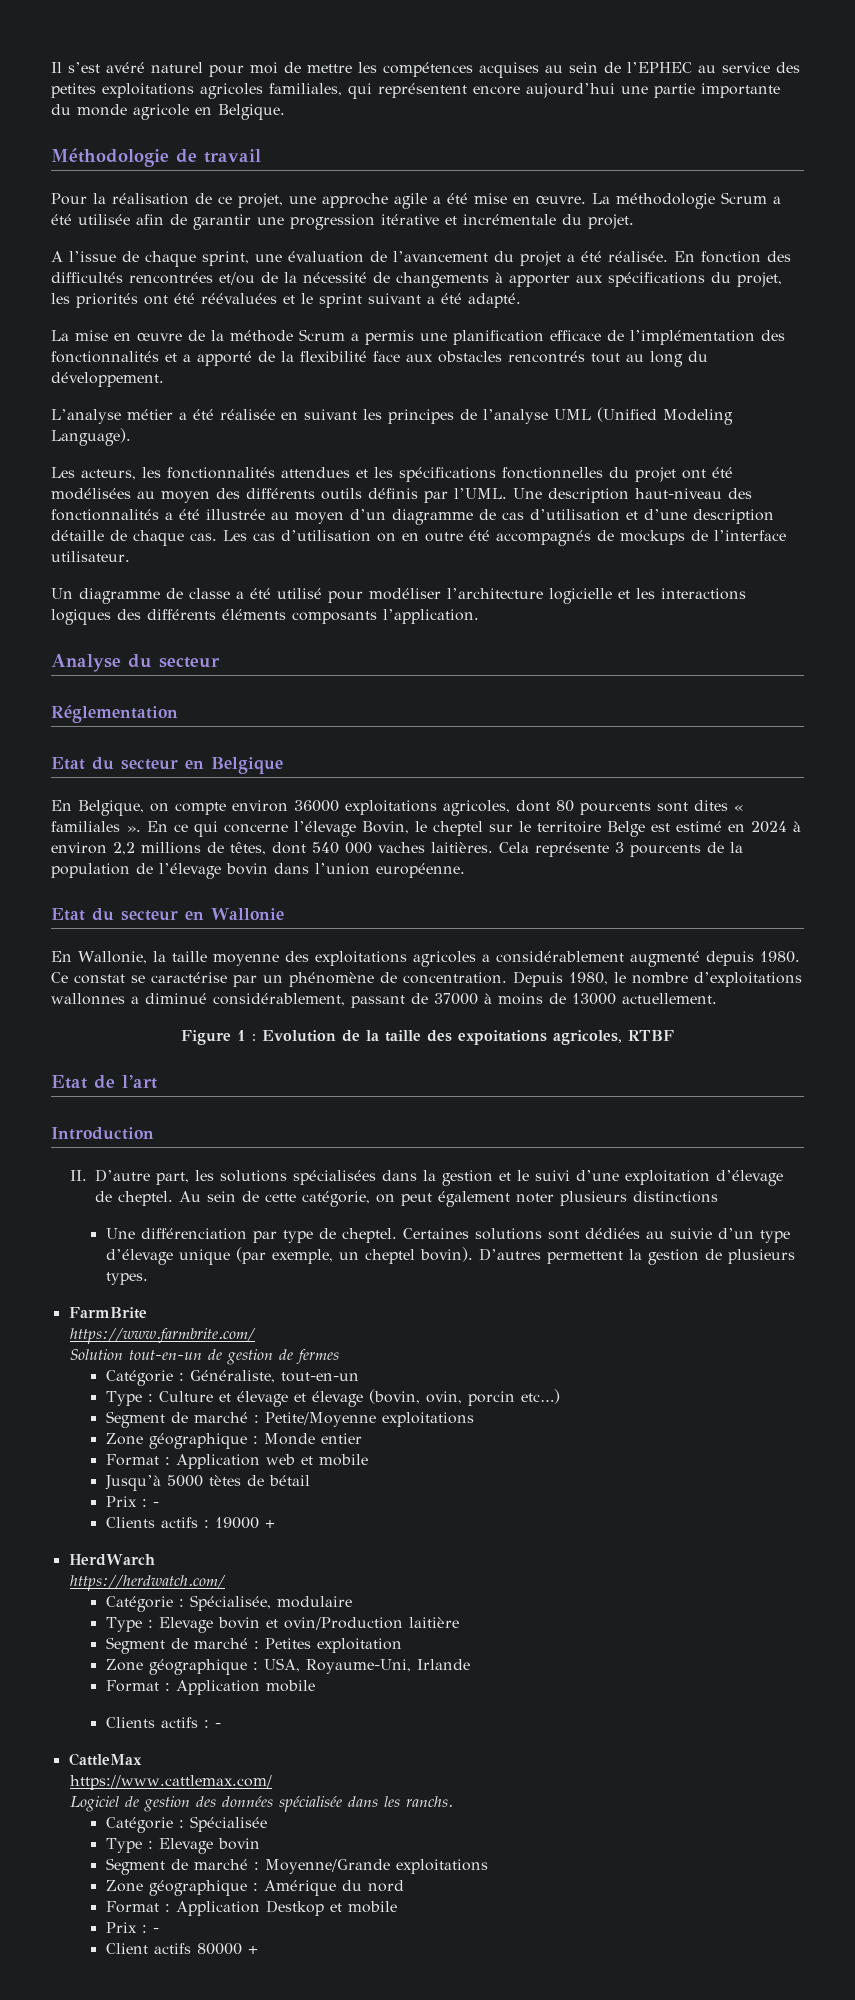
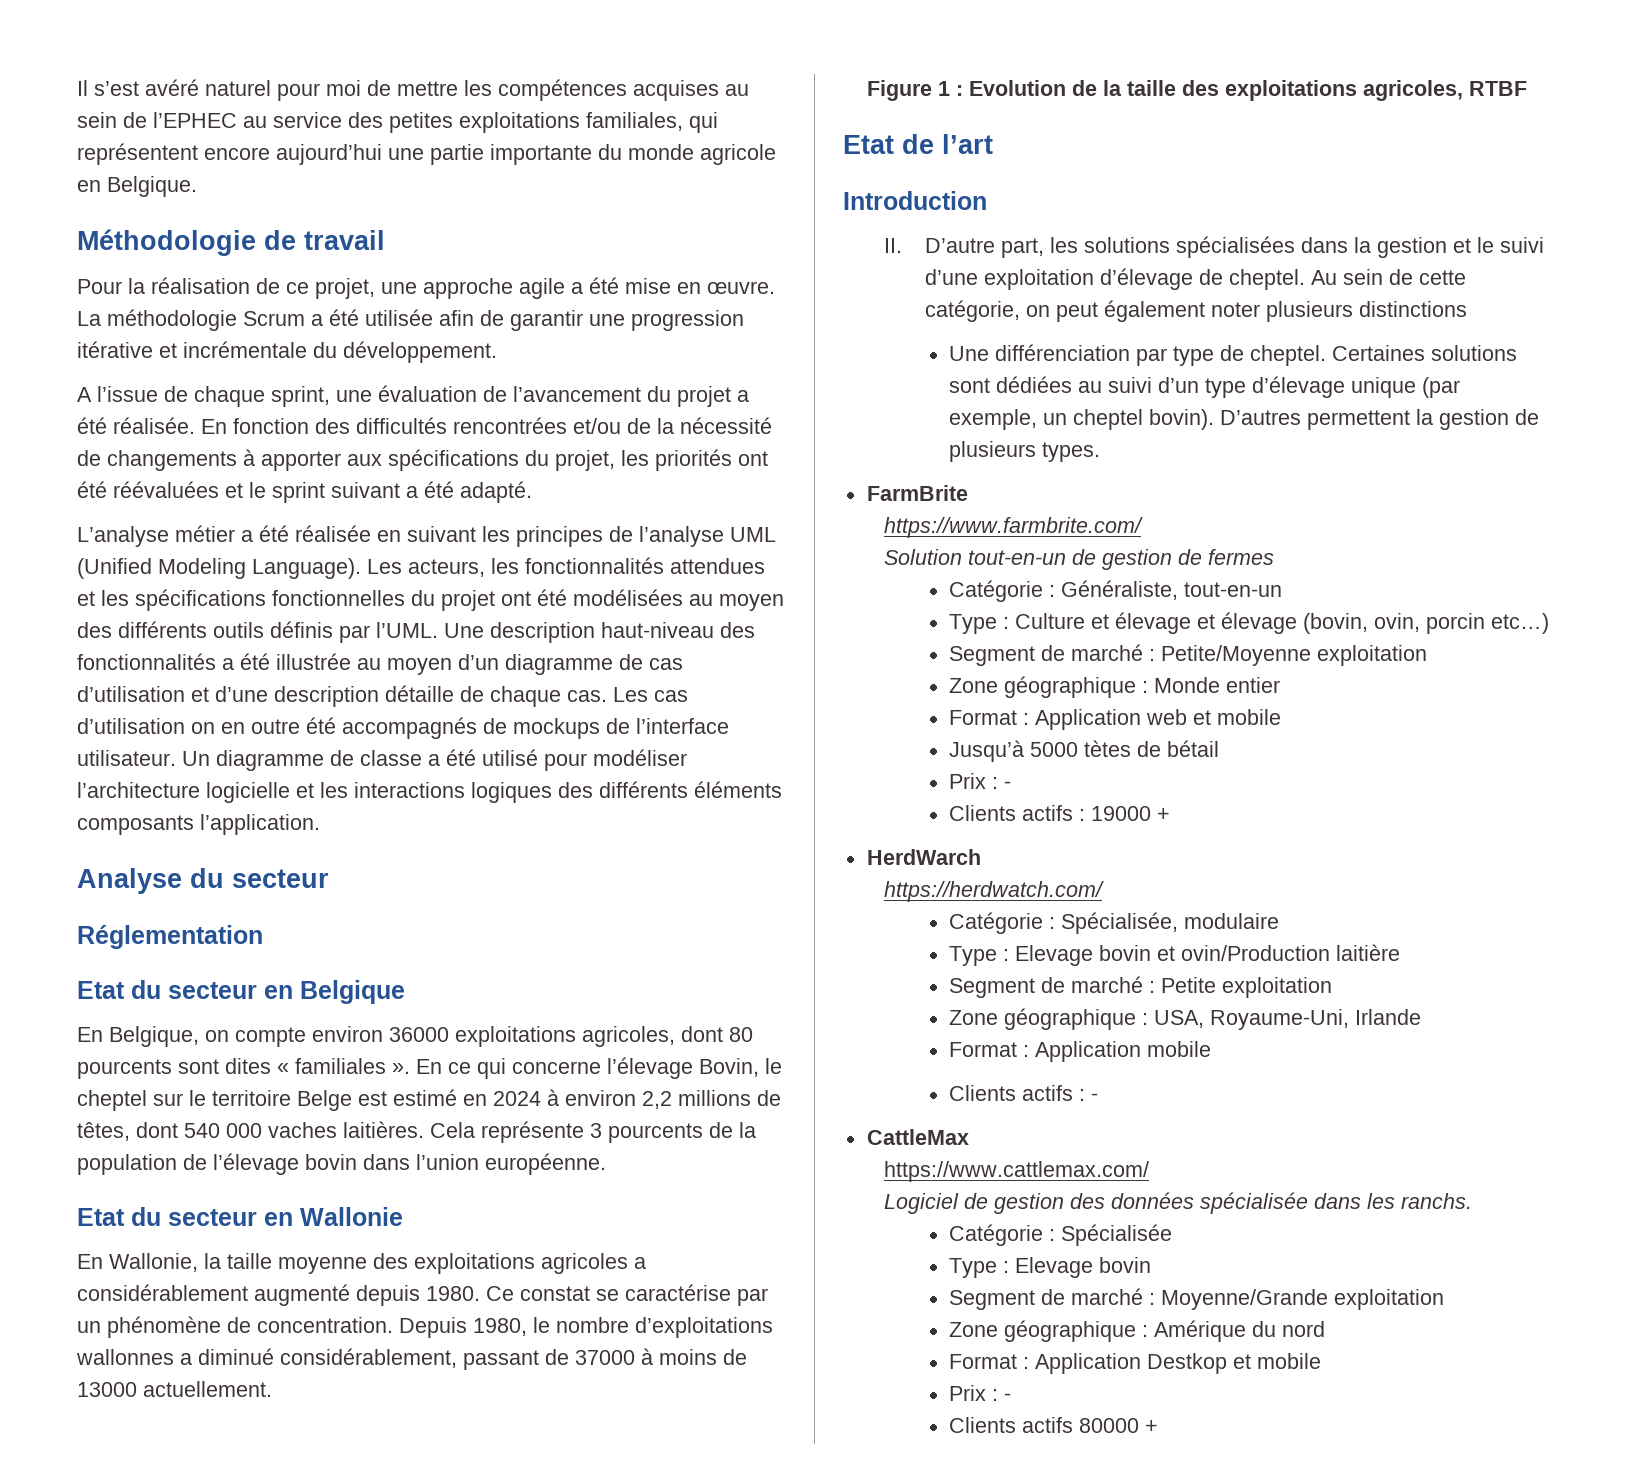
[200,83,263,99] agricoles -> (580, 122) none
[588,214,634,229] projet. -> [343,341,497,363] développement.
[51,329,785,345] [51,351,708,367] [51,372,164,387] // La mise en œuvre de la méthode Scrum a permis une planification efficace de l’implémentation des fonctionnalités et a apporté de la flexibilité face aux obstacles rencontrés tout au long du développement. -> (532, 492) none
(131, 437) // -> (361, 568) none
(130, 556) // -> (176, 758) none
[458,1030,547,1045] expoitations -> [1224,80,1357,101] exploitations
[669,1228,712,1239] suivie -> [1108,377,1153,393] suivi
[381,1412,474,1427] exploitations -> [1317,645,1428,666] exploitation
[264,1638,311,1649] Petites -> [1161,977,1217,993] Petite
[395,1859,488,1874] exploitations -> [1334,1289,1445,1310] exploitation
[105,1943,148,1954] Client -> [949,1417,1017,1433] Clients

